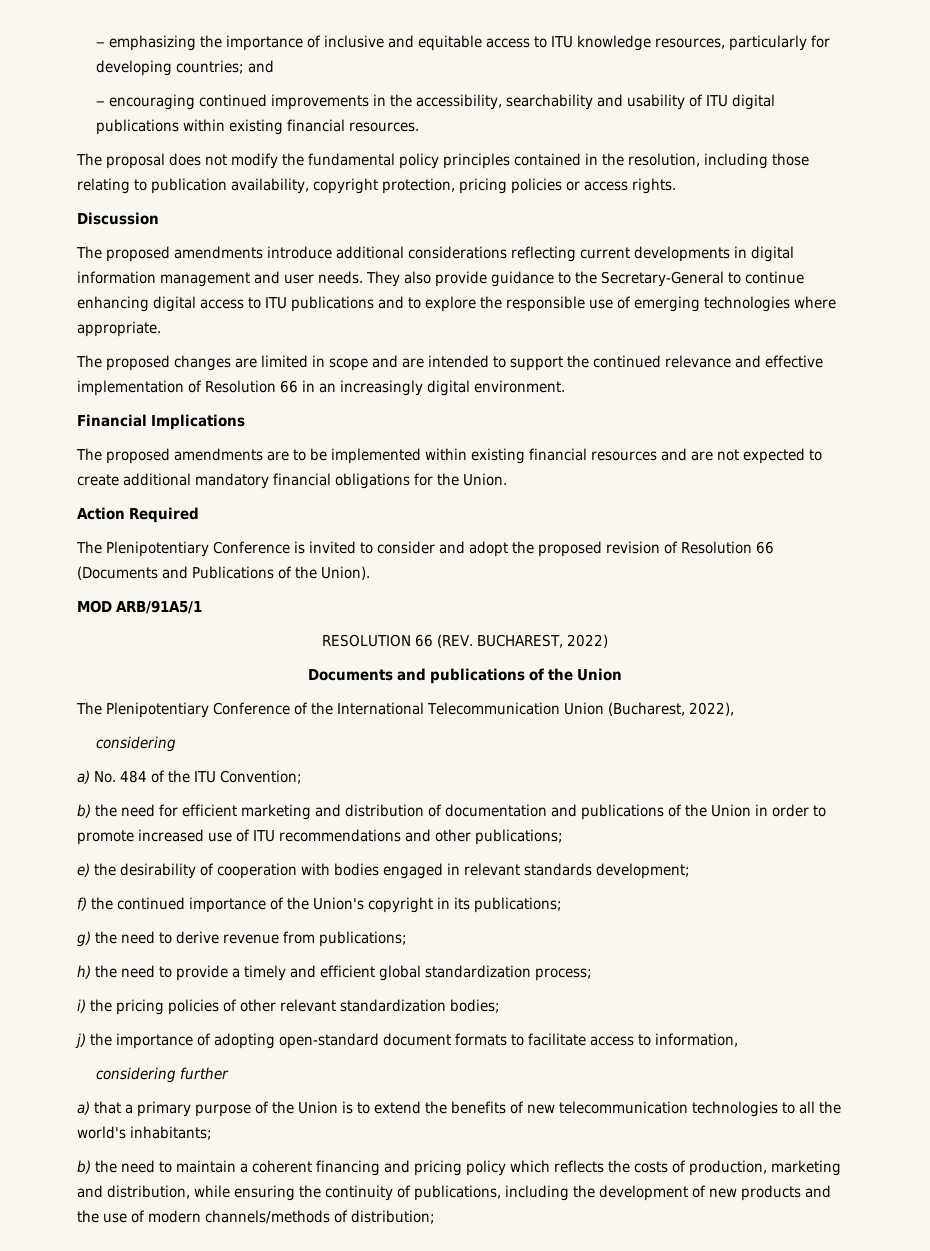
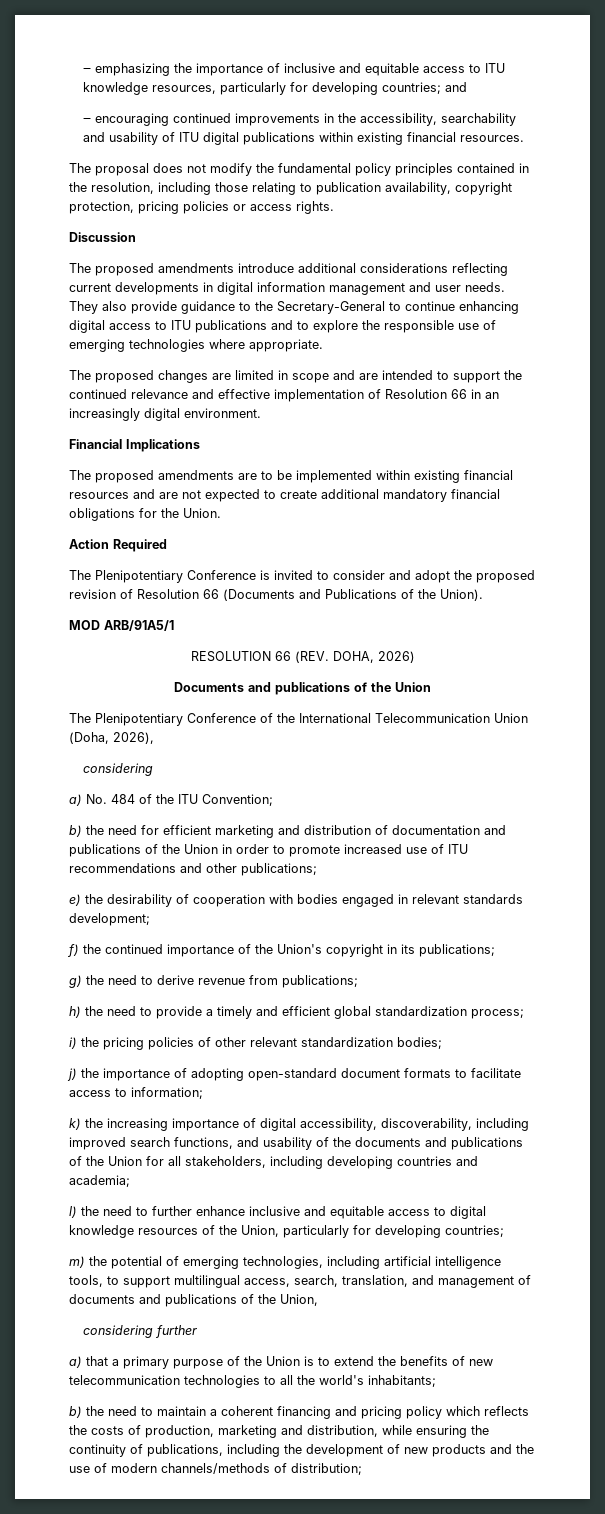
[476,634,608,648] BUCHAREST, 2022) -> [332,651,415,663] DOHA, 2026)
[607,702,734,716] (Bucharest, 2022), -> [69,732,154,744] (Doha, 2026),
[655,1033,738,1047] information, -> [131,1087,203,1099] [69,1118,529,1131] [69,1137,523,1150] [69,1156,478,1169] [69,1175,130,1187] [69,1206,486,1219] [69,1225,504,1238] [69,1256,501,1269] [69,1275,531,1288] [69,1294,318,1307] information; // k) the increasing importance of digital accessibility, discoverability, including improved search functions, and usability of the documents and publications of the Union for all stakeholders, including developing countries and academia; // l) the need to further enhance inclusive and equitable access to digital knowledge resources of the Union, particularly for developing countries; // m) the potential of emerging technologies, including artificial intelligence tools, to support multilingual access, search, translation, and management of documents and publications of the Union,

